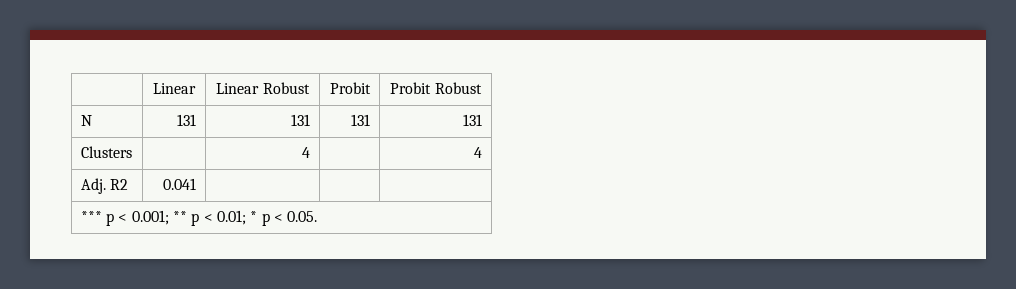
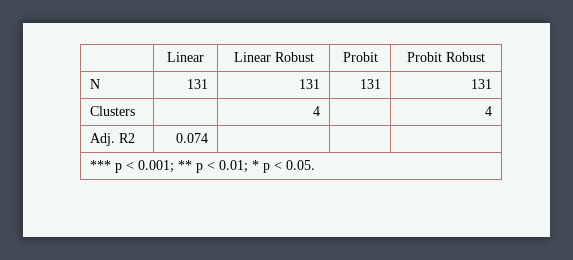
[163,178,197,190] 0.041 -> [176,133,209,143] 0.074

